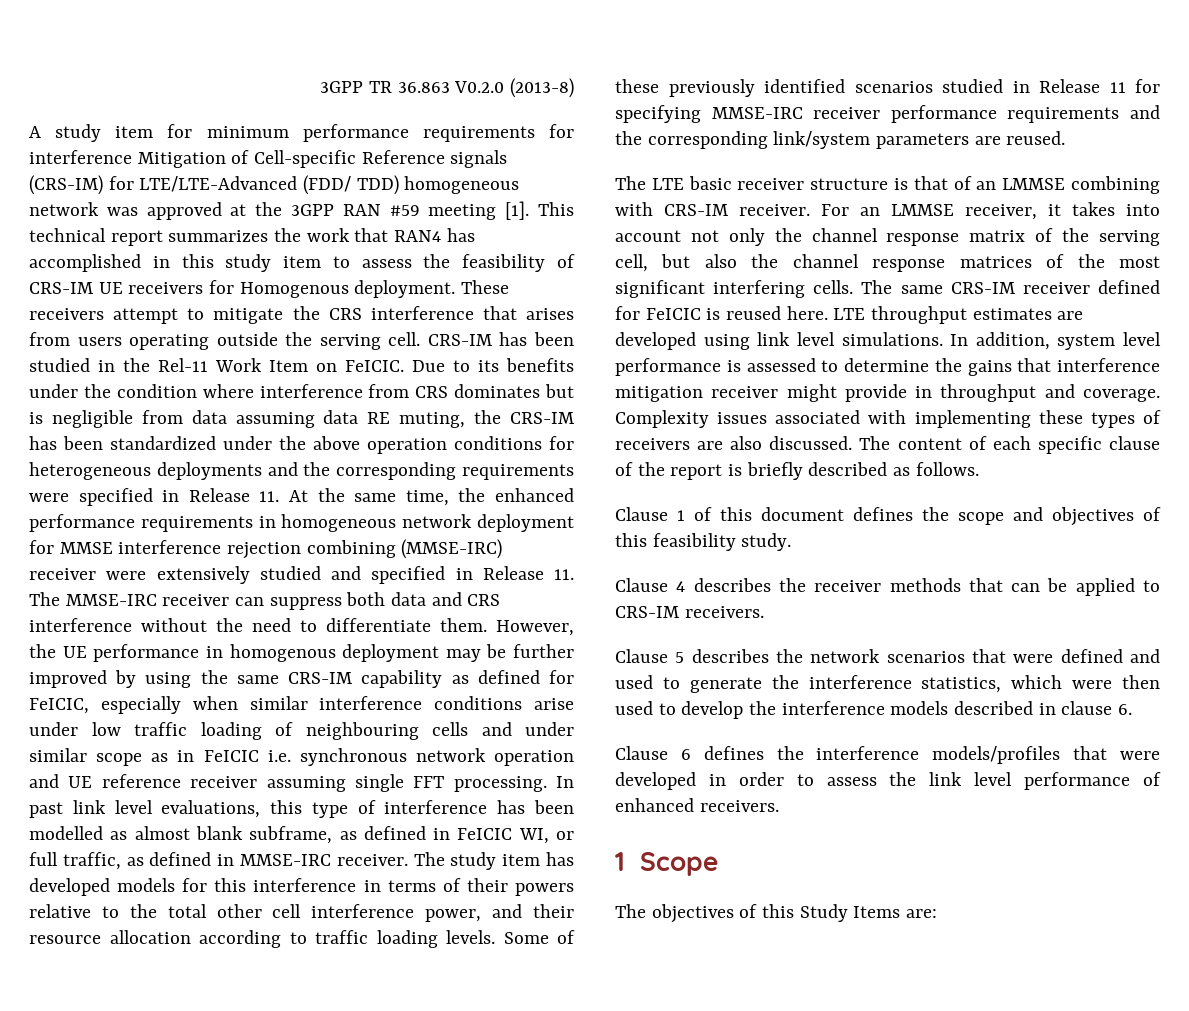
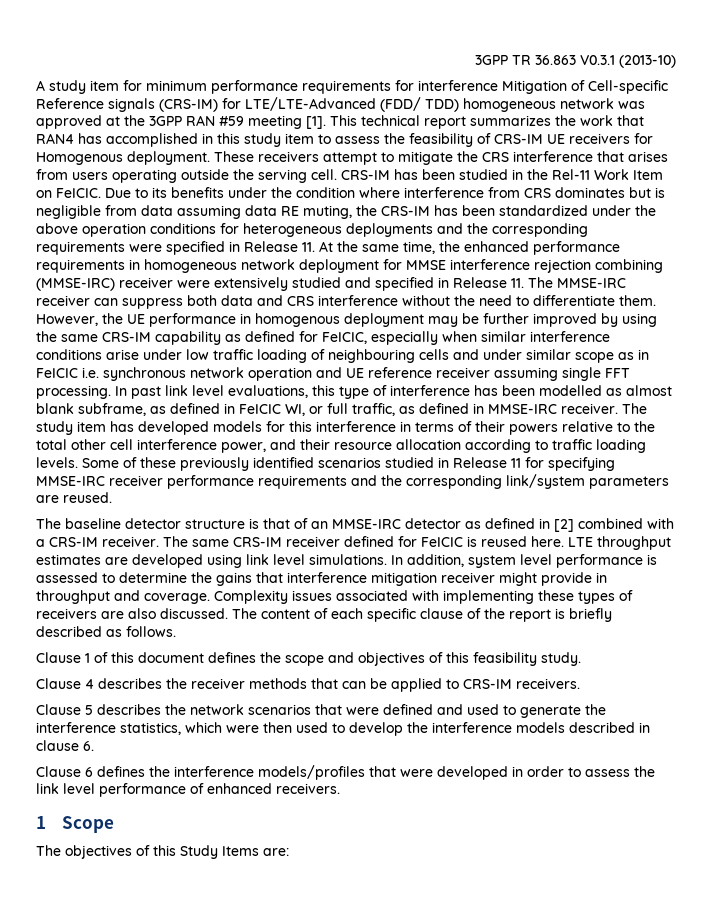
[454,78,574,98] V0.2.0 (2013-8) -> [580,55,676,68] V0.3.1 (2013-10)
[651,176,805,190] LTE basic receiver -> [65,518,181,529] baseline detector
[1002,176,1160,194] [615,202,1160,220] [615,228,1160,246] [615,254,1160,272] [615,280,854,298] LMMSE combining with CRS-IM receiver. For an LMMSE receiver, it takes into account not only the channel response matrix of the serving cell, but also the channel response matrices of the most significant interfering cells. -> [332,518,674,532] [36,536,159,547] MMSE-IRC detector as defined in [2] combined with a CRS-IM receiver.

